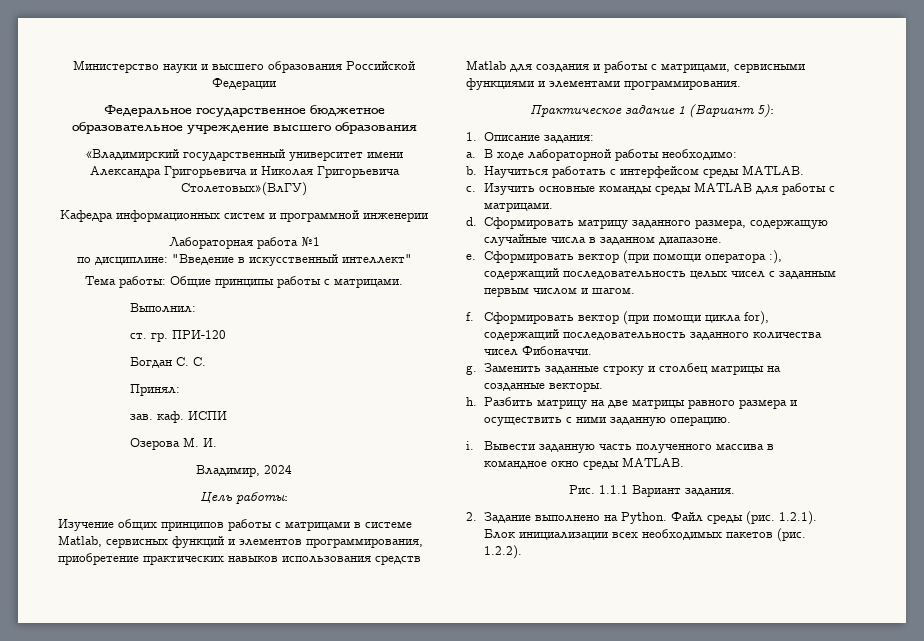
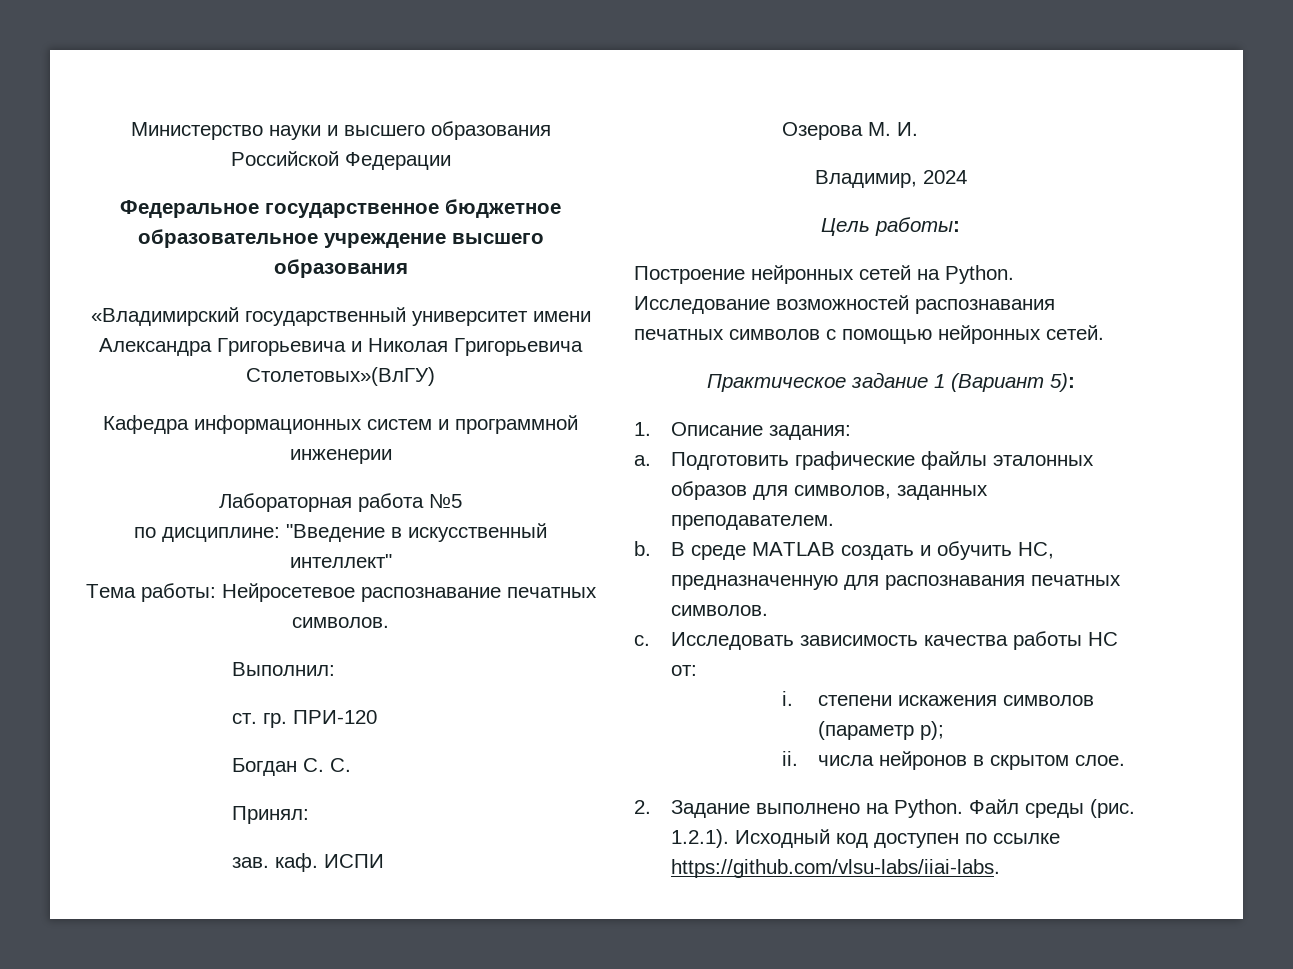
[300,237,320,246] №1 -> [429,494,462,508] №5
[170,276,403,288] Общие принципы работы с матрицами. -> [221,583,597,602] [292,617,389,628] Нейросетевое распознавание печатных символов.
[58,519,412,531] [58,535,423,548] [58,553,421,565] [466,60,805,73] [466,78,741,90] Изучение общих принципов работы c матрицами в системе Matlab, сервисных функций и элементов программирования, приобретение практических навыков использования средств Matlab для создания и работы с матрицами, сервисными функциями и элементами программирования. -> [634,265,1014,284] [634,295,1055,314] [634,325,1104,344] Построение нейронных сетей на Python. Исследование возможностей распознавания печатных символов с помощью нейронных сетей.
[484,149,738,161] [466,165,805,178] [466,182,836,195] [484,202,554,212] [466,217,829,229] [484,234,723,246] [466,250,783,264] [484,268,837,280] [484,287,636,297] [466,311,770,325] [484,329,823,341] [484,346,593,356] [466,363,782,375] [484,382,604,392] [466,397,798,409] [484,416,732,426] [466,441,775,453] [484,457,685,470] [569,485,735,497] В ходе лабораторной работы необходимо: // b. Научиться работать с интерфейсом среды MATLAB. // c. Изучить основные команды среды MATLAB для работы с матрицами. // d. Сформировать матрицу заданного размера, содержащую случайные числа в заданном диапазоне. // e. Сформировать вектор (при помощи оператора :), содержащий последовательность целых чисел с заданным первым числом и шагом. // f. Сформировать вектор (при помощи цикла for), содержащий последовательность заданного количества чисел Фибоначчи. // g. Заменить заданные строку и столбец матрицы на созданные векторы. // h. Разбить матрицу на две матрицы равного размера и осуществить с ними заданную операцию. // i. Вывести заданную часть полученного массива в командное окно среды MATLAB. // Рис. 1.1.1 Вариант задания. -> [670,451,1094,470] [670,481,988,500] [670,515,834,530] [634,541,1054,560] [670,575,1121,590] [670,605,768,616] [634,631,1118,650] [670,665,697,676] [781,691,1095,706] [818,721,945,740] [781,751,1126,770] Подготовить графические файлы эталонных образов для символов, заданных преподавателем. // b. В среде MATLAB создать и обучить НС, предназначенную для распознавания печатных символов. // c. Исследовать зависимость качества работы НС от: // i. cтепени искажения символов (параметр p); // ii. числа нейронов в скрытом слое.
[484,528,807,542] [484,545,523,559] Блок инициализации всех необходимых пакетов (рис. 1.2.2). -> [734,829,1060,848] [670,859,1000,878] Исходный код доступен по ссылке https://github.com/vlsu-labs/iiai-labs.

